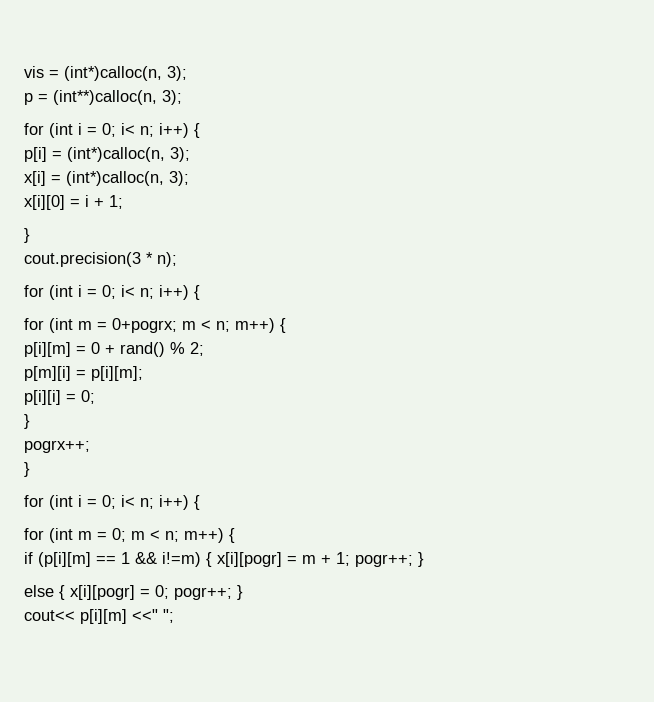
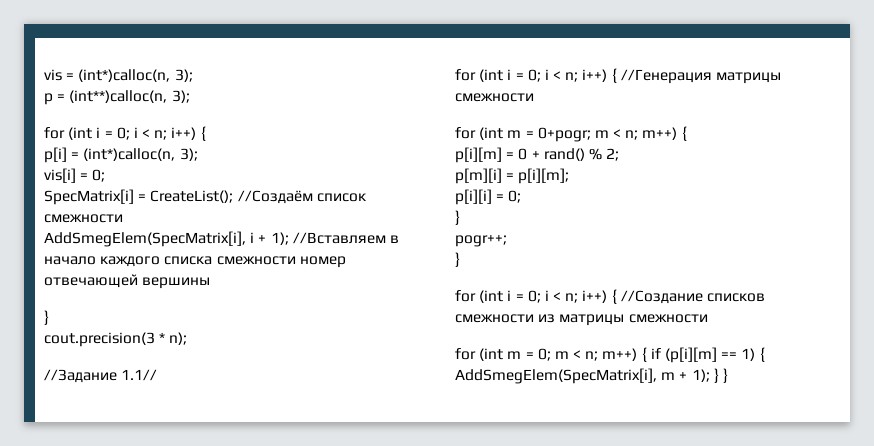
[121,123,135,135] i< -> [133,127,151,138] i <
[24,171,189,186] [24,195,123,210] x[i] = (int*)calloc(n, 3); // x[i][0] = i + 1; -> [44,168,106,183] [44,189,367,205] [44,214,123,223] [44,231,399,247] [44,256,346,268] [44,274,211,289] vis[i] = 0; // SpecMatrix[i] = CreateList(); //Создаём список смежности // AddSmegElem(SpecMatrix[i], i + 1); //Вставляем в начало каждого списка смежности номер отвечающей вершины
[24,285,200,300] [24,318,177,333] // for (int i = 0; i< n; i++) { // for (int m = 0+pogrx; -> [44,369,158,383] [455,68,782,84] [455,93,534,102] [455,127,591,142] // //Задание 1.1// // for (int i = 0; i < n; i++) { //Генерация матрицы смежности // for (int m = 0+pogr;
[24,440,90,453] pogrx++; -> [455,235,507,247] pogr++;
[121,495,200,510] i< n; i++) { -> [544,289,766,304] [455,314,708,326] i < n; i++) { //Создание списков смежности из матрицы смежности
(235, 535) // -> (647, 354) none
[121,552,424,567] [24,585,243,600] [24,609,174,624] 1 && i!=m) { x[i][pogr] = m + 1; pogr++; } // else { x[i][pogr] = 0; pogr++; } // cout<< p[i][m] <<" "; -> [741,347,765,362] [455,368,728,384] 1) { AddSmegElem(SpecMatrix[i], m + 1); } }

